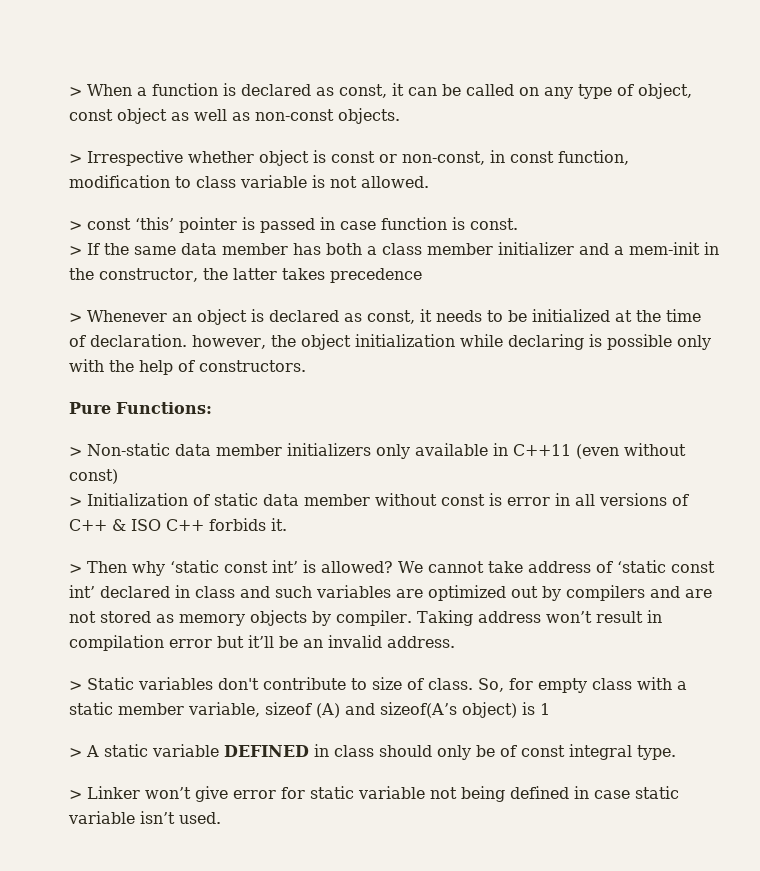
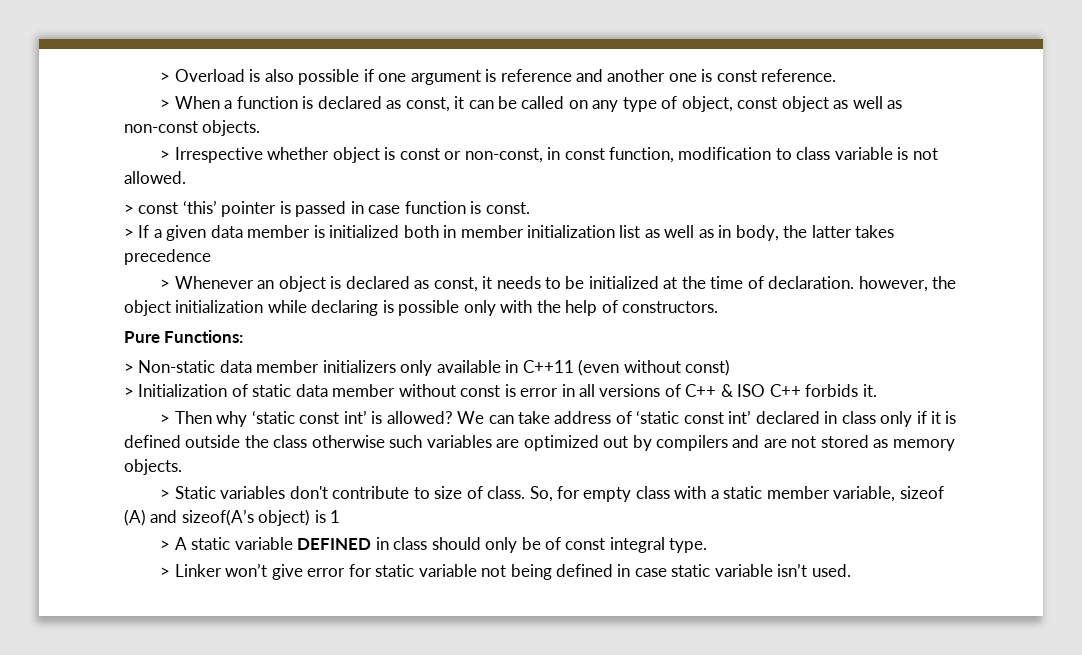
[69,87,82,96] > -> [160,69,837,85] [160,99,171,109] > Overload is also possible if one argument is reference and another one is const reference. // >
[104,242,719,255] [69,268,198,282] the same data member has both a class member initializer and a mem-init in the constructor, -> [153,225,779,241] a given data member is initialized both in member initialization list as well as in body,
[427,561,484,573] cannot -> [488,415,514,424] can
[240,586,270,598] and -> [880,411,957,427] [124,435,385,448] only if it is defined outside the class otherwise
[250,610,662,626] [69,635,455,651] objects by compiler. Taking address won’t result in compilation error but it’ll be an invalid address. -> [124,459,182,475] objects.

